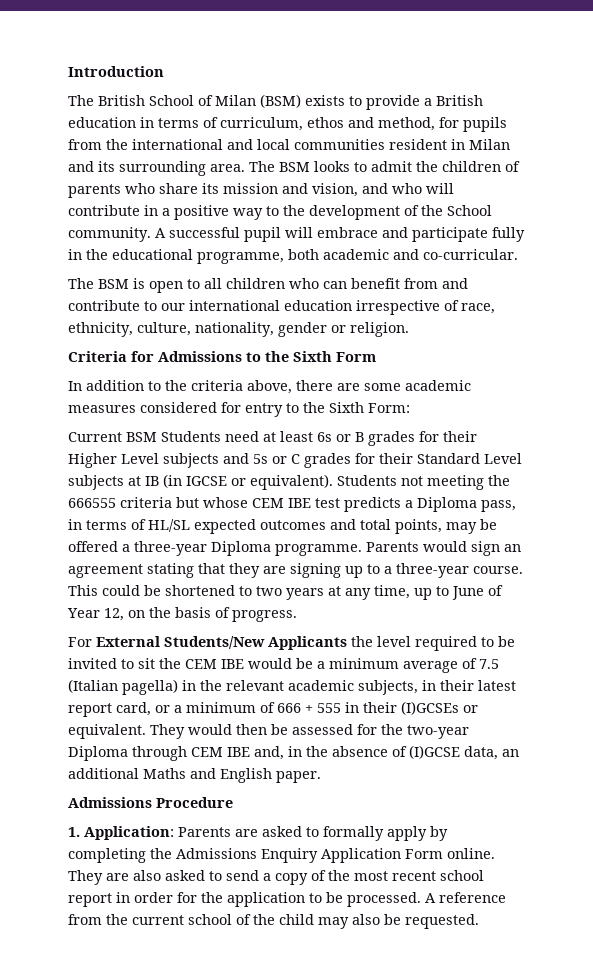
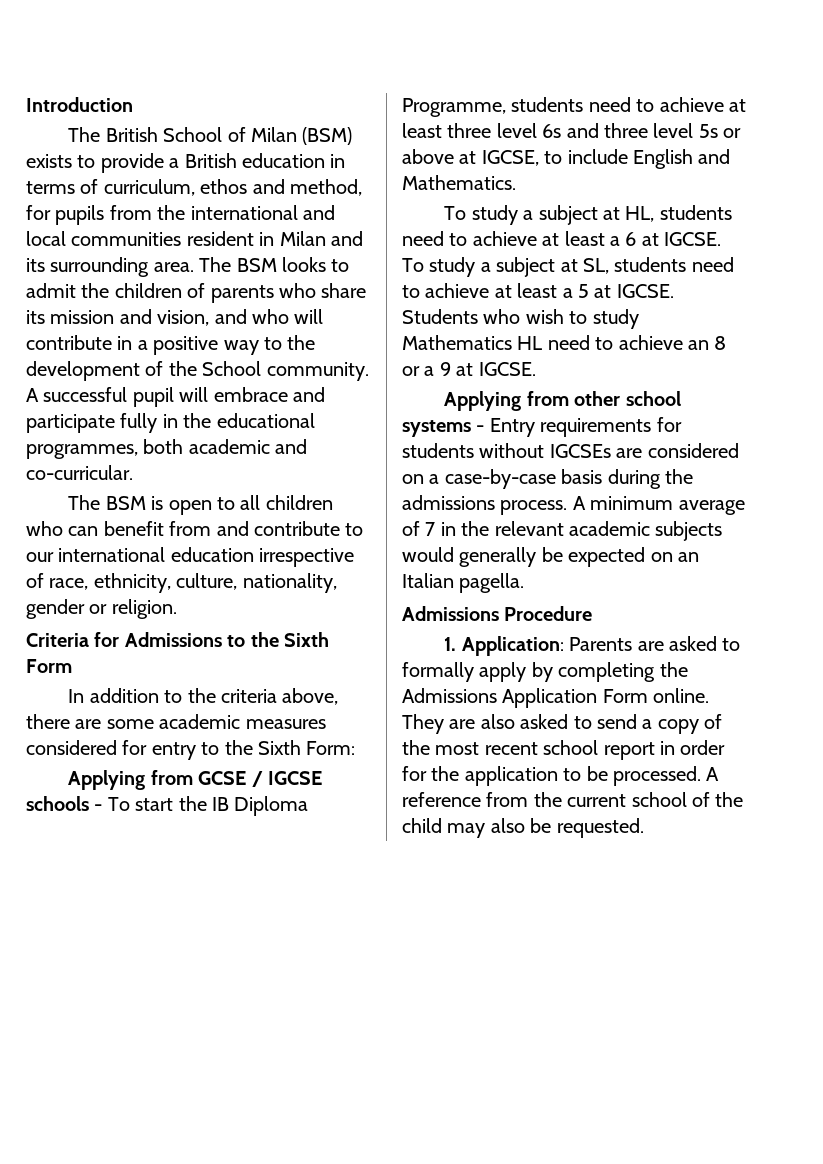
[197,252,284,264] programme, -> [26,444,138,459] programmes,
[68,431,477,446] [68,453,522,468] [68,474,510,490] [68,497,516,512] [68,519,497,534] [68,541,521,556] [68,563,523,578] [68,585,503,600] [67,607,297,622] [68,636,515,651] [68,658,499,673] [68,679,516,695] [68,701,478,717] [68,724,469,739] [68,745,519,761] [68,768,321,783] Current BSM Students need at least 6s or B grades for their Higher Level subjects and 5s or C grades for their Standard Level subjects at IB (in IGCSE or equivalent). Students not meeting the 666555 criteria but whose CEM IBE test predicts a Diploma pass, in terms of HL/SL expected outcomes and total points, may be offered a three-year Diploma programme. Parents would sign an agreement stating that they are signing up to a three-year course. This could be shortened to two years at any time, up to June of Year 12, on the basis of progress. // For External Students/New Applicants the level required to be invited to sit the CEM IBE would be a minimum average of 7.5 (Italian pagella) in the relevant academic subjects, in their latest report card, or a minimum of 666 + 555 in their (I)GCSEs or equivalent. They would then be assessed for the two-year Diploma through CEM IBE and, in the absence of (I)GCSE data, an additional Maths and English paper. -> [68,770,323,790] [26,796,309,816] [402,97,746,117] [402,123,742,138] [402,149,731,169] [402,175,516,190] [444,205,732,225] [402,231,722,246] [402,257,734,277] [402,283,674,298] [402,309,639,329] [402,335,727,350] [402,362,536,376] [444,391,681,411] [402,417,682,437] [402,443,739,458] [402,469,693,489] [402,495,745,515] [402,521,723,541] [402,547,699,567] [402,573,525,593] Applying from GCSE / IGCSE schools - To start the IB Diploma Programme, students need to achieve at least three level 6s and three level 5s or above at IGCSE, to include English and Mathematics. // To study a subject at HL, students need to achieve at least a 6 at IGCSE. To study a subject at SL, students need to achieve at least a 5 at IGCSE. Students who wish to study Mathematics HL need to achieve an 8 or a 9 at IGCSE. // Applying from other school systems - Entry requirements for students without IGCSEs are considered on a case-by-case basis during the admissions process. A minimum average of 7 in the relevant academic subjects would generally be expected on an Italian pagella.
[261,848,318,863] Enquiry -> (497, 695) none

